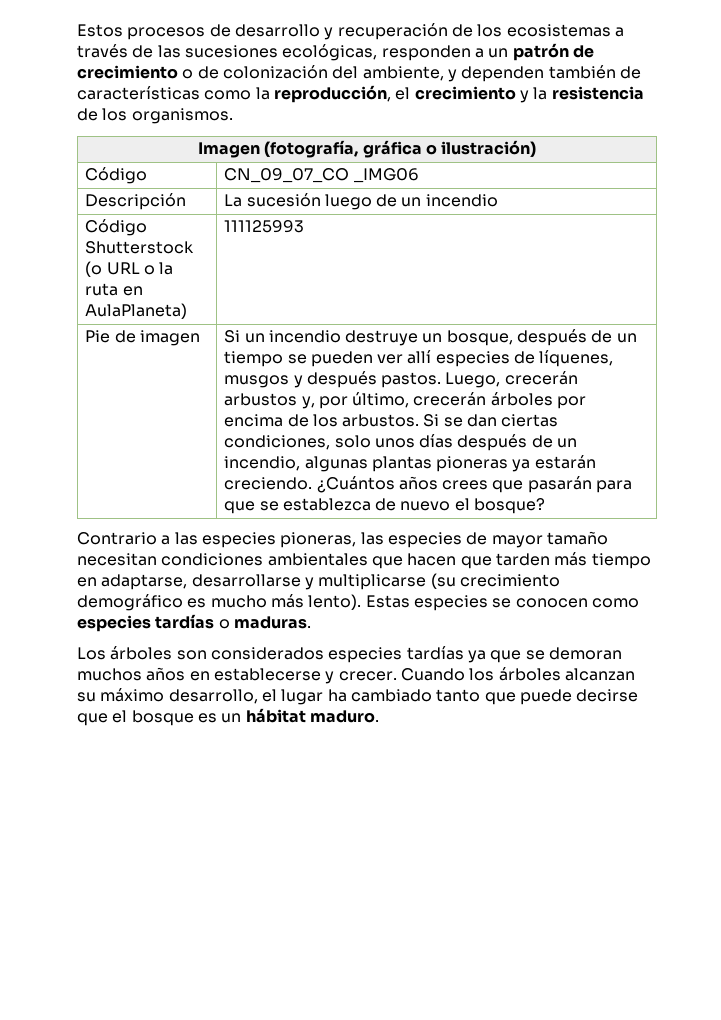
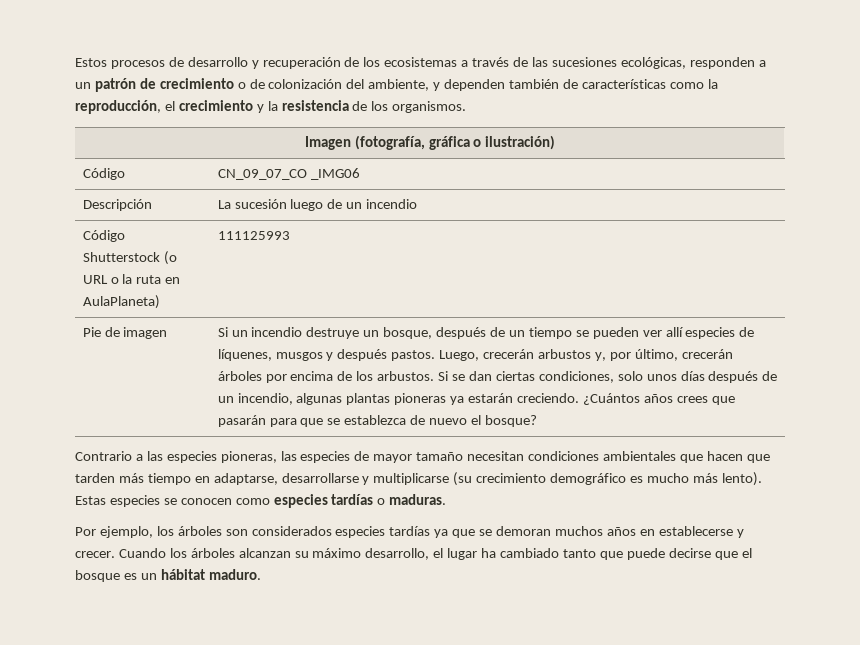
[77,647,106,660] Los -> [75,526,174,538] Por ejemplo, los

